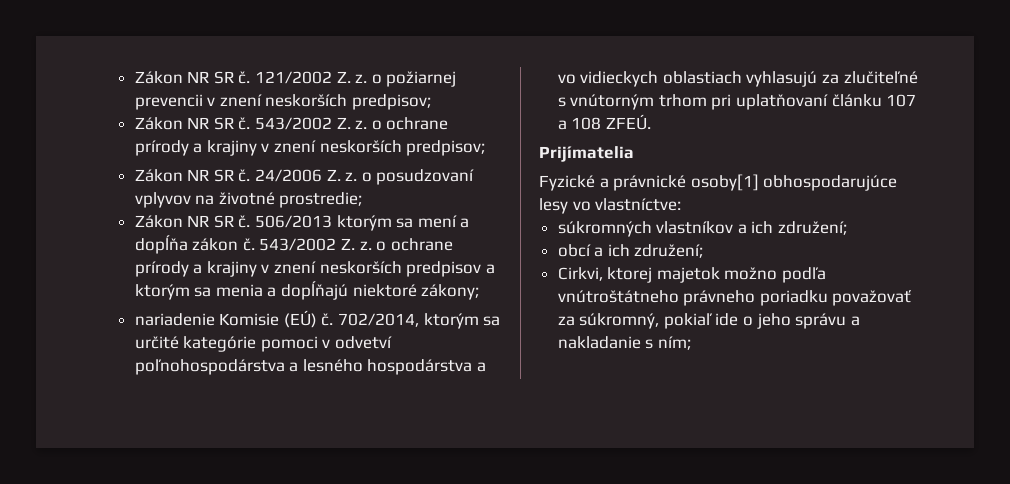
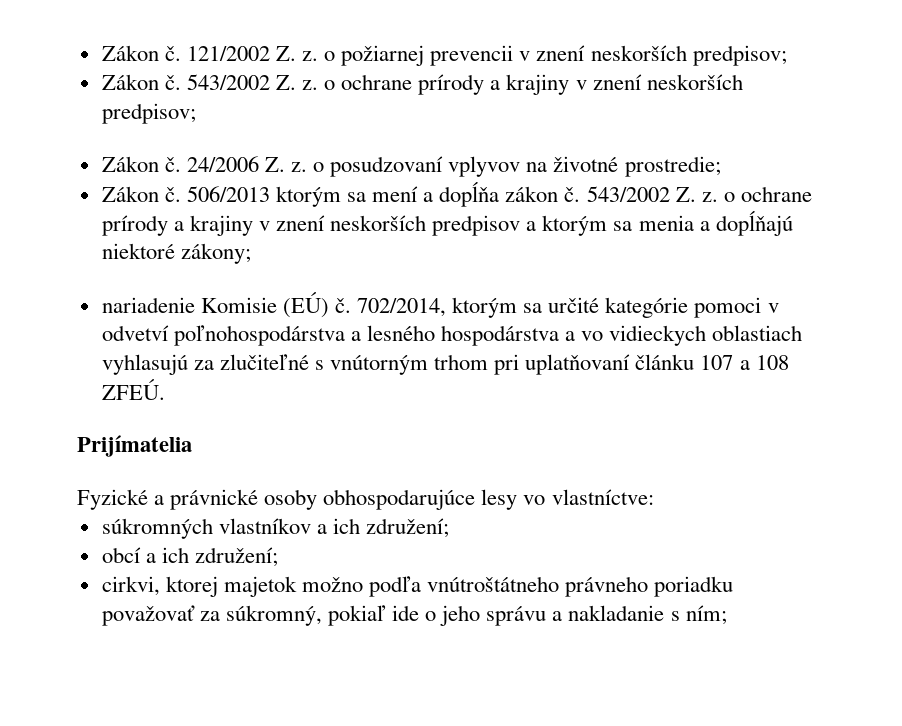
[134,71,234,84] Zákon NR SR -> [101,45,159,61] Zákon
[187,117,234,130] NR SR -> (159, 82) none
[187,169,234,182] NR SR -> (159, 164) none
[187,215,234,228] NR SR -> (159, 194) none
[690,174,759,191] osoby[1] -> [264,489,318,510] osoby
[557,267,603,281] Cirkvi, -> [101,576,160,596] cirkvi,

